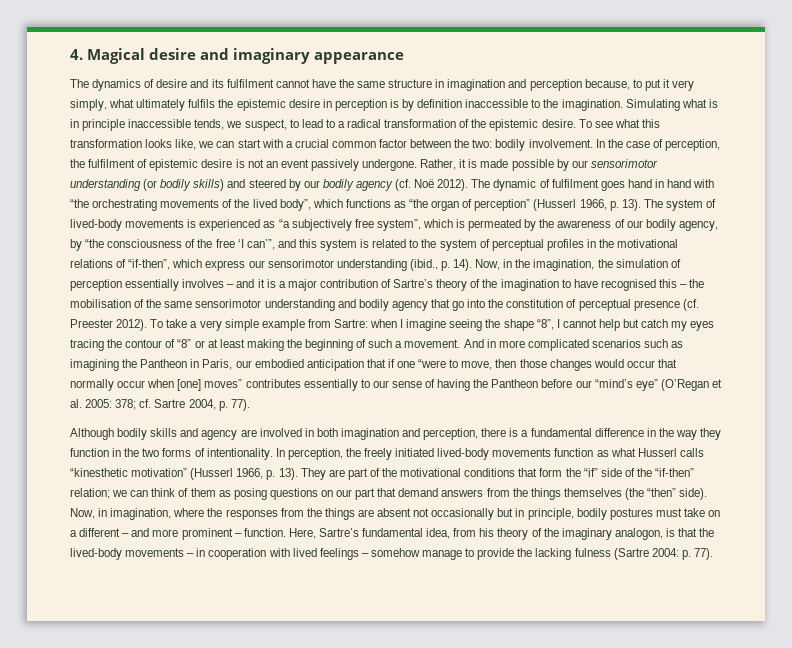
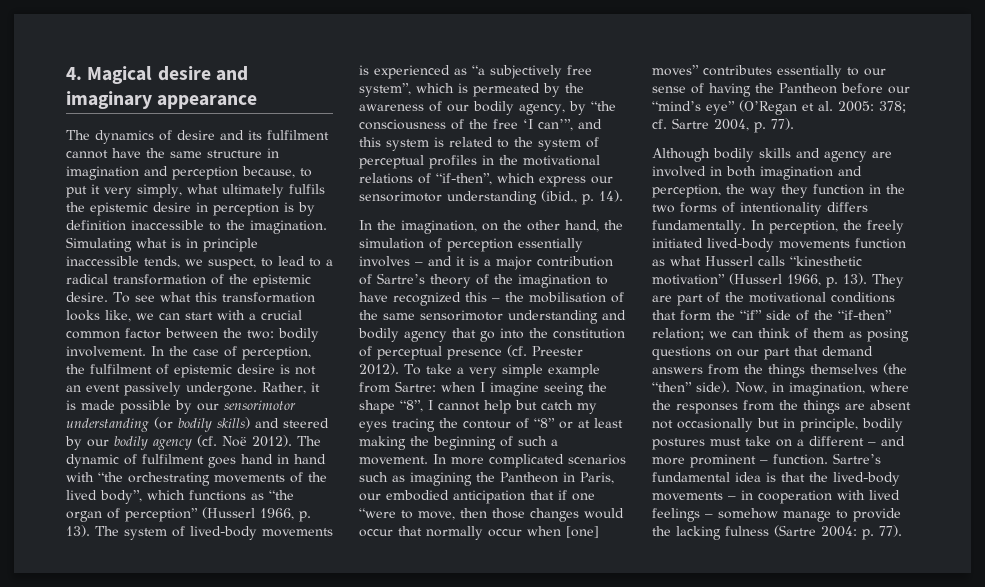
[475,259,595,271] Now, in the imagination, -> [359,220,599,234] // In the imagination, on the other hand,
[600,279,656,291] recognised -> [393,292,461,306] recognized
[463,339,496,348] And in -> [433,454,446,464] In
[481,428,656,437] there is a fundamental difference in -> (721, 191) none
[206,448,273,460] intentionality. -> [740,202,868,216] [652,220,746,234] intentionality differs fundamentally.
[288,528,316,539] Here, -> (828, 459) none
[426,528,663,540] idea, from his theory of the imaginary analogon, -> [735,472,761,482] idea

